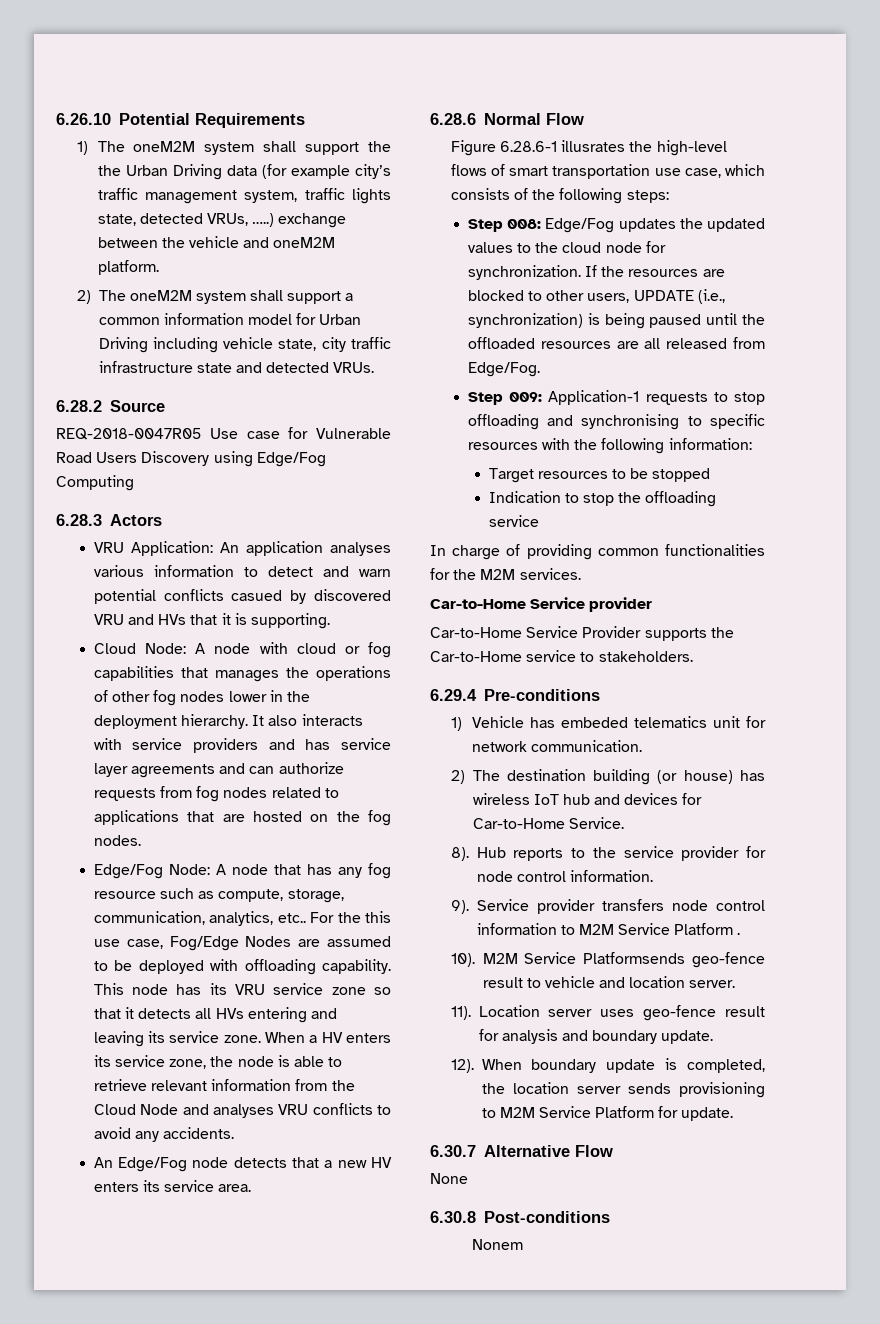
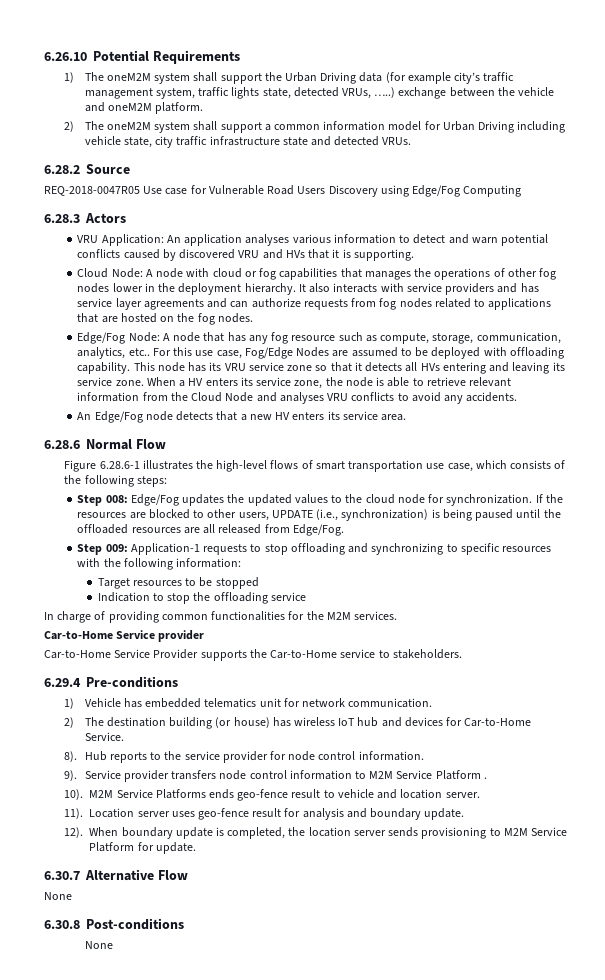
[97,165,121,176] the -> (282, 76) none
[231,590,283,601] casued -> [123,249,160,259] caused
[337,912,361,923] the -> (171, 352) none
[561,140,626,152] illusrates -> [142,460,193,470] illustrates
[581,414,680,430] synchronising -> [371,543,444,555] synchronizing
[560,717,628,728] embeded -> [145,698,202,708] embedded
[583,952,686,964] Platformsends -> [155,789,234,799] Platforms ends
[471,1239,523,1250] // Nonem -> [84,941,113,949] // None

